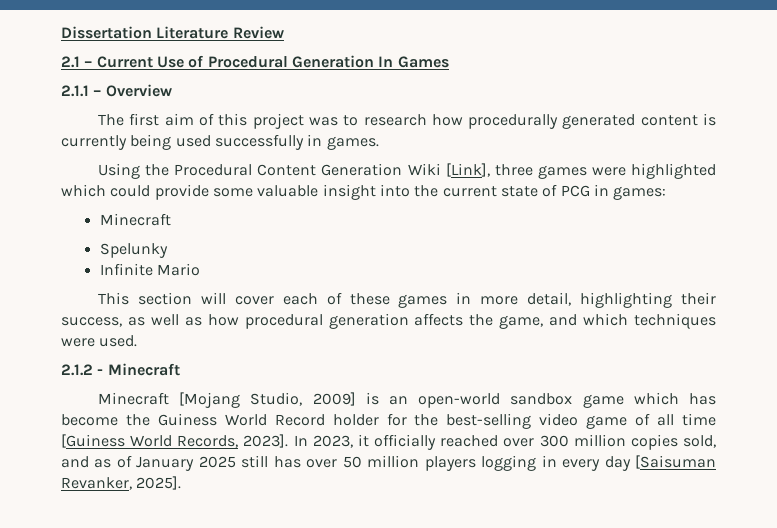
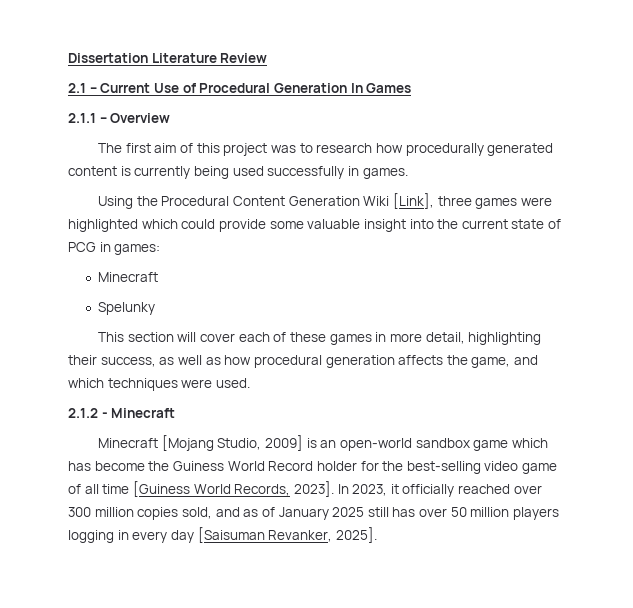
[99,263,200,276] // Infinite Mario -> (155, 308) none

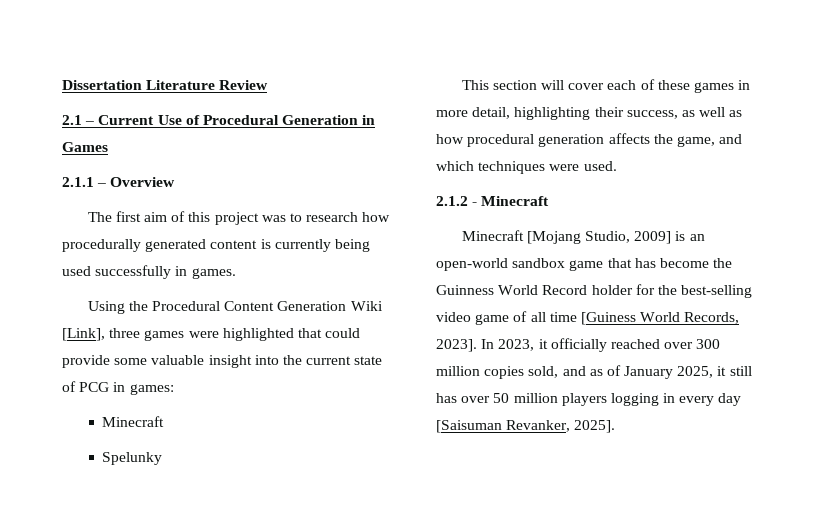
[350,83,363,93] In -> [362,115,376,125] in
[141,219,178,229] which -> [297,328,322,338] that
[511,438,548,448] which -> [607,258,632,268] that
[172,461,224,471] Guiness -> [436,285,494,295] Guinness
[332,507,365,517] 2025 -> [677,366,727,378] 2025, it

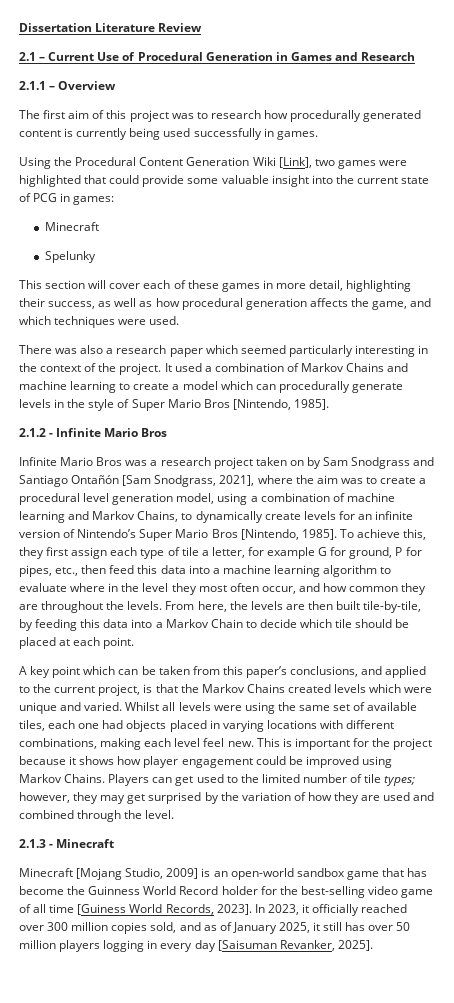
(108, 147) none -> [334,52,416,61] and Research
[109,328,141,338] three -> [314,159,335,166] two
[436,196,468,206] 2.1.2 -> [19,345,429,357] [19,363,409,375] [19,381,403,393] [19,399,329,411] [19,428,168,437] [19,457,435,469] [19,475,427,487] [19,493,395,505] [19,511,414,523] [19,529,427,541] [19,547,422,559] [19,565,392,577] [19,583,427,595] [19,601,422,613] [19,619,410,631] [19,637,135,649] [19,666,427,678] [19,684,433,696] [19,702,418,714] [19,720,395,732] [19,738,433,750] [19,756,392,768] [19,774,416,786] [19,792,435,804] [19,810,175,822] [19,839,46,848] There was also a research paper which seemed particularly interesting in the context of the project. It used a combination of Markov Chains and machine learning to create a model which can procedurally generate levels in the style of Super Mario Bros [Nintendo, 1985]. // 2.1.2 - Infinite Mario Bros // Infinite Mario Bros was a research project taken on by Sam Snodgrass and Santiago Ontañón [Sam Snodgrass, 2021], where the aim was to create a procedural level generation model, using a combination of machine learning and Markov Chains, to dynamically create levels for an infinite version of Nintendo’s Super Mario Bros [Nintendo, 1985]. To achieve this, they first assign each type of tile a letter, for example G for ground, P for pipes, etc., then feed this data into a machine learning algorithm to evaluate where in the level they most often occur, and how common they are throughout the levels. From here, the levels are then built tile-by-tile, by feeding this data into a Markov Chain to decide which tile should be placed at each point. // A key point which can be taken from this paper’s conclusions, and applied to the current project, is that the Markov Chains created levels which were unique and varied. Whilst all levels were using the same set of available tiles, each one had objects placed in varying locations with different combinations, making each level feel new. This is important for the project because it shows how player engagement could be improved using Markov Chains. Players can get used to the limited number of tile types; however, they may get surprised by the variation of how they are used and combined through the level. // 2.1.3

